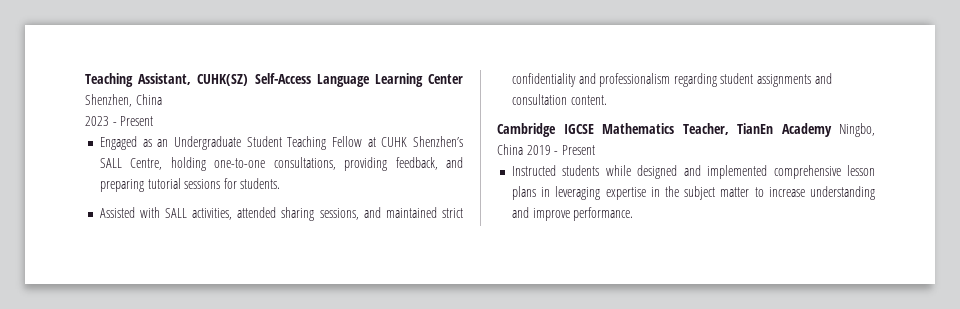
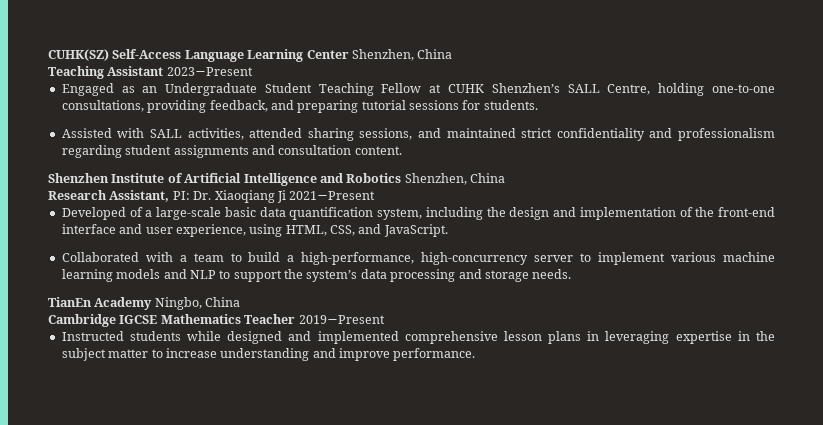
[85,73,192,87] Teaching Assistant, -> (48, 55) none
[85,116,154,126] 2023 - Present -> [48,66,253,79] Teaching Assistant 2023−Present
[497,123,729,137] Cambridge IGCSE Mathematics Teacher, -> [48,173,505,186] [48,190,376,203] [61,207,775,220] [61,224,448,237] [61,252,776,265] [61,269,572,282] Shenzhen Institute of Artificial Intelligence and Robotics Shenzhen, China // Research Assistant, PI: Dr. Xiaoqiang Ji 2021−Present // Developed of a large-scale basic data quantification system, including the design and implementation of the front-end interface and user experience, using HTML, CSS, and JavaScript. // Collaborated with a team to build a high-performance, high-concurrency server to implement various machine learning models and NLP to support the system’s data processing and storage needs. //
[526,145,595,155] 2019 - Present -> [48,314,385,327] // Cambridge IGCSE Mathematics Teacher 2019−Present

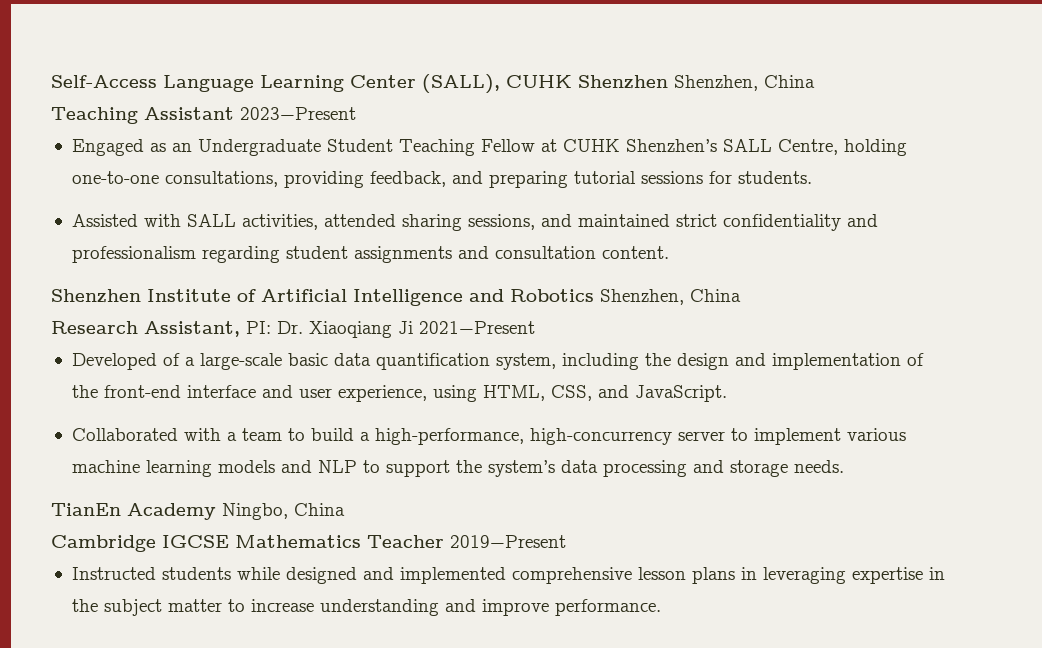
[48,49,109,61] CUHK(SZ) -> (51, 81) none
(349, 54) none -> [422,74,668,94] (SALL), CUHK Shenzhen

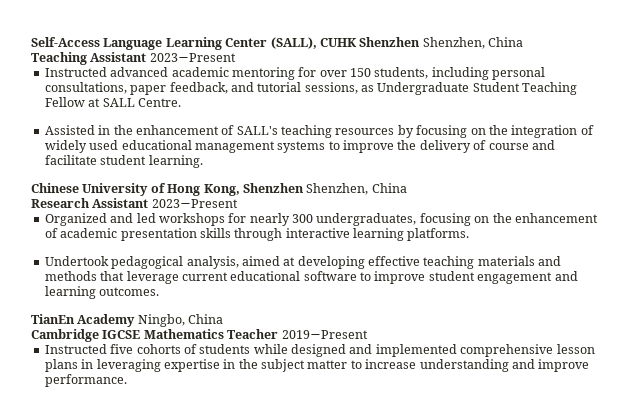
[71,139,192,156] Engaged as an -> [44,67,546,80] [44,82,374,95] Instructed advanced academic mentoring for over 150 students, including personal consultations, paper feedback, and tutorial sessions, as
[562,139,907,156] [71,171,812,188] [71,214,878,231] [71,246,669,263] [51,289,741,306] [51,321,535,338] [71,353,924,370] [71,385,727,402] [71,428,906,445] [71,460,844,477] CUHK Shenzhen’s SALL Centre, holding one-to-one consultations, providing feedback, and preparing tutorial sessions for students. // Assisted with SALL activities, attended sharing sessions, and maintained strict confidentiality and professionalism regarding student assignments and consultation content. // Shenzhen Institute of Artificial Intelligence and Robotics Shenzhen, China // Research Assistant, PI: Dr. Xiaoqiang Ji 2021−Present // Developed of a large-scale basic data quantification system, including the design and implementation of the front-end interface and user experience, using HTML, CSS, and JavaScript. // Collaborated with a team to build a high-performance, high-concurrency server to implement various machine learning models and NLP to support the system’s data processing and storage needs. -> [102,98,181,107] [44,125,594,138] [44,140,555,153] [44,155,203,168] [31,183,407,196] [31,198,238,208] [44,213,598,226] [44,228,470,241] [44,256,562,269] [44,271,578,284] [44,286,160,299] SALL Centre. // Assisted in the enhancement of SALL's teaching resources by focusing on the integration of widely used educational management systems to improve the delivery of course and facilitate student learning. // Chinese University of Hong Kong, Shenzhen Shenzhen, China // Research Assistant 2023−Present // Organized and led workshops for nearly 300 undergraduates, focusing on the enhancement of academic presentation skills through interactive learning platforms. // Undertook pedagogical analysis, aimed at developing effective teaching materials and methods that leverage current educational software to improve student engagement and learning outcomes.
(156, 573) none -> [110,344,197,354] five cohorts of

